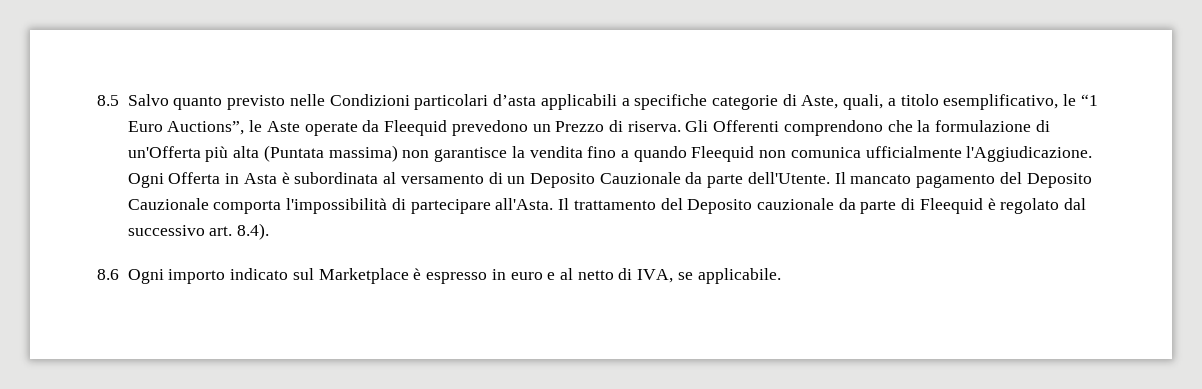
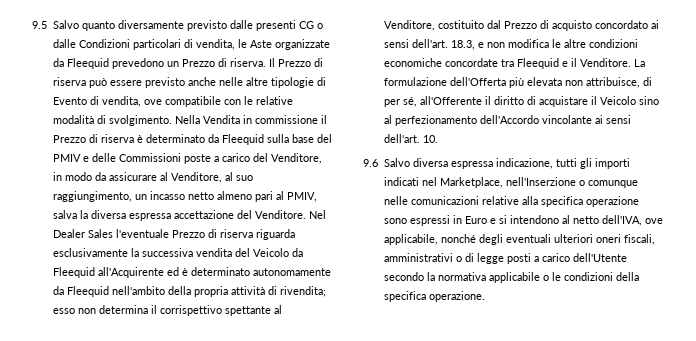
[97,95,119,106] 8.5 -> [32,21,47,29] 9.5
[227,94,1098,110] [127,121,245,135] previsto nelle Condizioni particolari d’asta applicabili a specifiche categorie di Aste, quali, a titolo esemplificativo, le “1 Euro Auctions”, -> [117,20,323,31] [52,39,235,50] diversamente previsto dalle presenti CG o dalle Condizioni particolari di vendita,
[304,122,358,136] operate -> [274,39,330,50] organizzate
[685,120,1050,136] [127,145,1093,162] [127,172,1092,188] [127,198,1087,214] [127,223,270,240] [97,268,781,284] Gli Offerenti comprendono che la formulazione di un'Offerta più alta (Puntata massima) non garantisce la vendita fino a quando Fleequid non comunica ufficialmente l'Aggiudicazione. Ogni Offerta in Asta è subordinata al versamento di un Deposito Cauzionale da parte dell'Utente. Il mancato pagamento del Deposito Cauzionale comporta l'impossibilità di partecipare all'Asta. Il trattamento del Deposito cauzionale da parte di Fleequid è regolato dal successivo art. 8.4). // 8.6 Ogni importo indicato sul Marketplace è espresso in euro e al netto di IVA, se applicabile. -> [268,58,323,67] [52,77,326,88] [52,96,293,107] [52,115,327,126] [52,134,332,145] [52,153,322,164] [52,172,253,183] [52,191,317,202] [52,210,326,221] [52,229,295,240] [52,248,303,257] [52,267,331,278] [52,286,326,297] [52,305,282,316] [383,20,659,31] [383,39,638,50] [383,58,645,69] [383,77,652,88] [383,96,659,107] [383,115,631,126] [383,134,438,143] [363,158,630,169] [383,177,638,188] [383,196,639,207] [383,215,663,226] [383,234,655,245] [383,253,627,264] [383,272,639,283] [383,291,485,302] Il Prezzo di riserva può essere previsto anche nelle altre tipologie di Evento di vendita, ove compatibile con le relative modalità di svolgimento. Nella Vendita in commissione il Prezzo di riserva è determinato da Fleequid sulla base del PMIV e delle Commissioni poste a carico del Venditore, in modo da assicurare al Venditore, al suo raggiungimento, un incasso netto almeno pari al PMIV, salva la diversa espressa accettazione del Venditore. Nel Dealer Sales l'eventuale Prezzo di riserva riguarda esclusivamente la successiva vendita del Veicolo da Fleequid all'Acquirente ed è determinato autonomamente da Fleequid nell'ambito della propria attività di rivendita; esso non determina il corrispettivo spettante al Venditore, costituito dal Prezzo di acquisto concordato ai sensi dell'art. 18.3, e non modifica le altre condizioni economiche concordate tra Fleequid e il Venditore. La formulazione dell'Offerta più elevata non attribuisce, di per sé, all'Offerente il diritto di acquistare il Veicolo sino al perfezionamento dell'Accordo vincolante ai sensi dell'art. 10. // 9.6 Salvo diversa espressa indicazione, tutti gli importi indicati nel Marketplace, nell'Inserzione o comunque nelle comunicazioni relative alla specifica operazione sono espressi in Euro e si intendono al netto dell'IVA, ove applicabile, nonché degli eventuali ulteriori oneri fiscali, amministrativi o di legge posti a carico dell'Utente secondo la normativa applicabile o le condizioni della specifica operazione.

